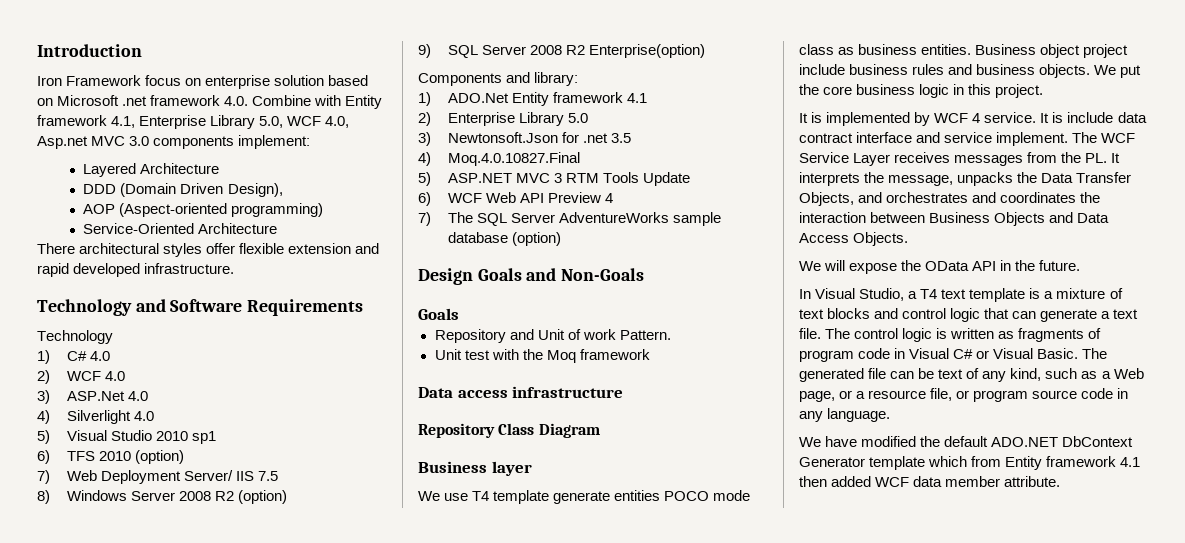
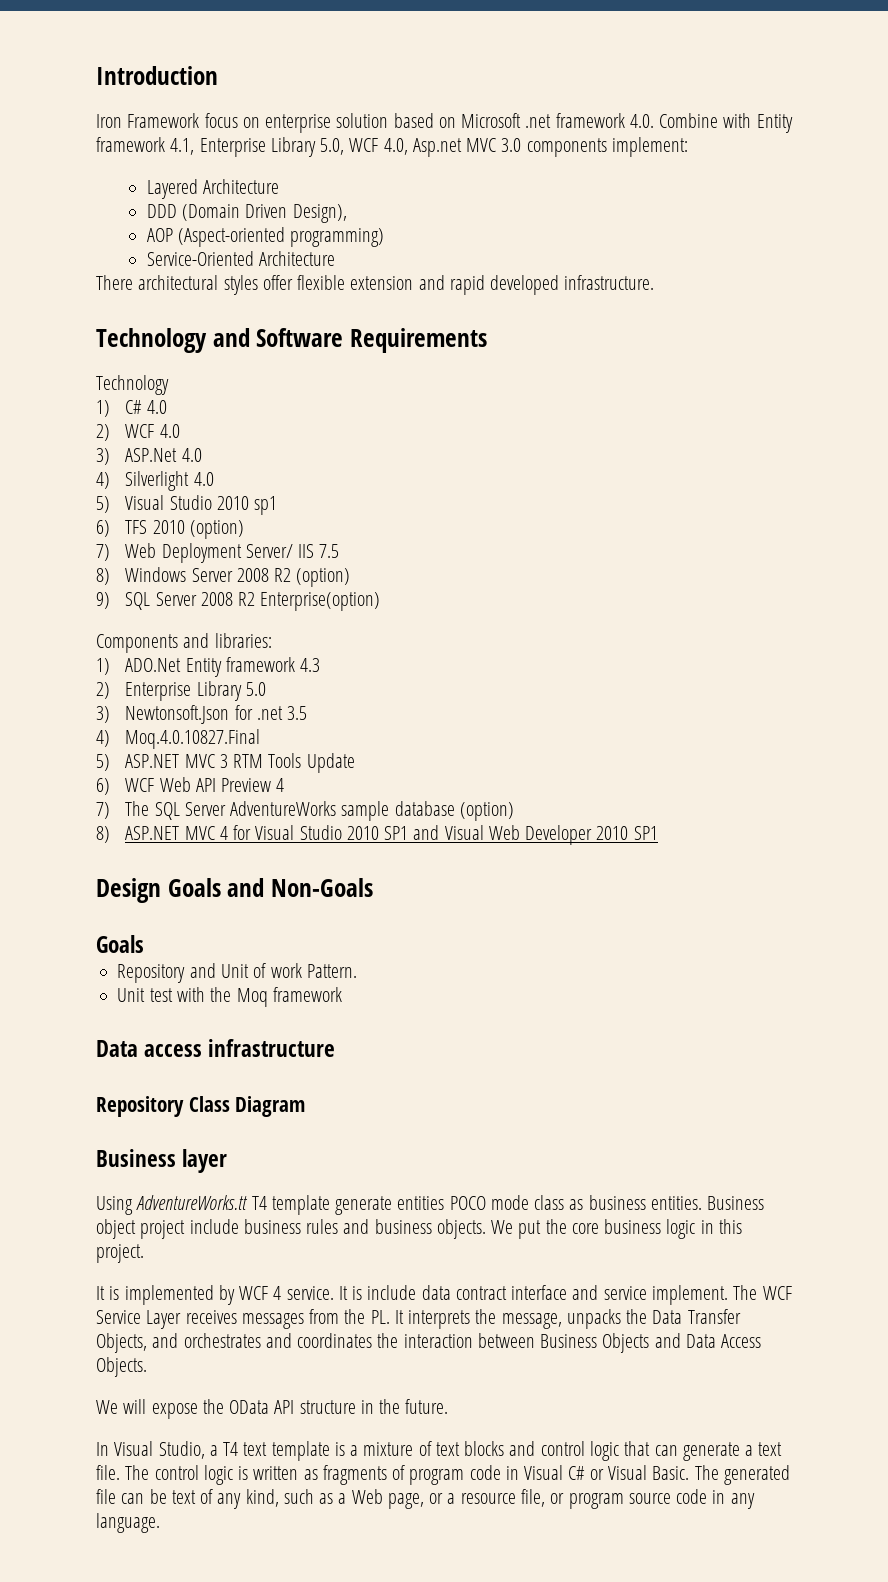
[534,72,579,86] library: -> [214,633,272,648] libraries:
[627,93,648,103] 4.1 -> [300,658,321,672] 4.3
(561, 239) none -> [96,825,658,845] // 8) ASP.NET MVC 4 for Visual Studio 2010 SP1 and Visual Web Developer 2010 SP1
[418,491,469,501] We use -> [96,1195,249,1215] Using AdventureWorks.tt
(997, 266) none -> [299,1400,356,1414] structure
[799,436,1134,447] [799,456,1141,470] [799,476,1061,487] // We have modified the default ADO.NET DbContext Generator template which from Entity framework 4.1 then added WCF data member attribute. -> (160, 1523) none

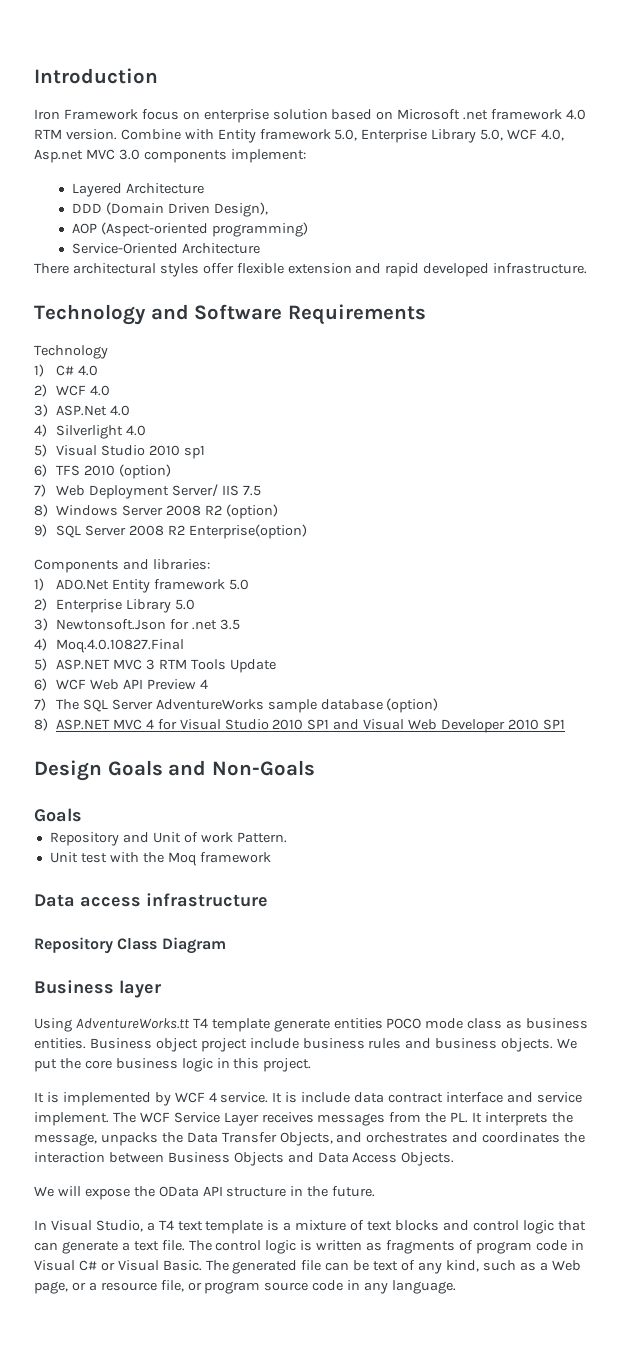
[629,114,654,128] 4.0. -> [566,109,587,120] [34,129,117,140] 4.0 RTM version.
[170,138,195,155] 4.1, -> [334,129,358,141] 5.0,
[300,658,321,672] 4.3 -> [228,579,249,590] 5.0

